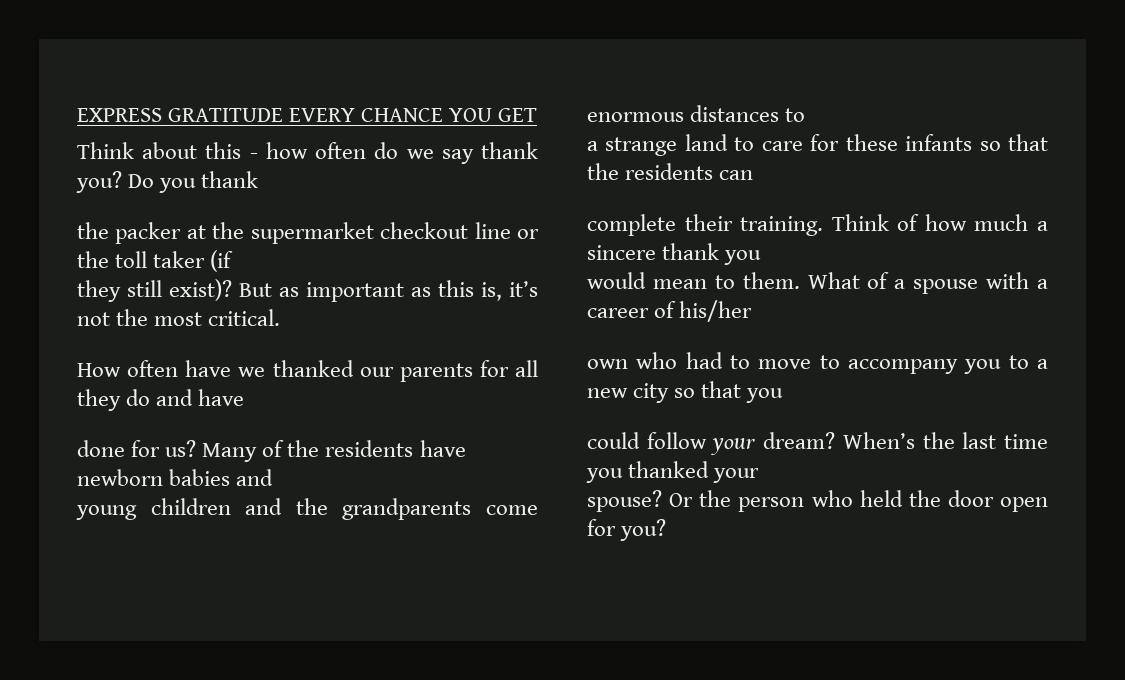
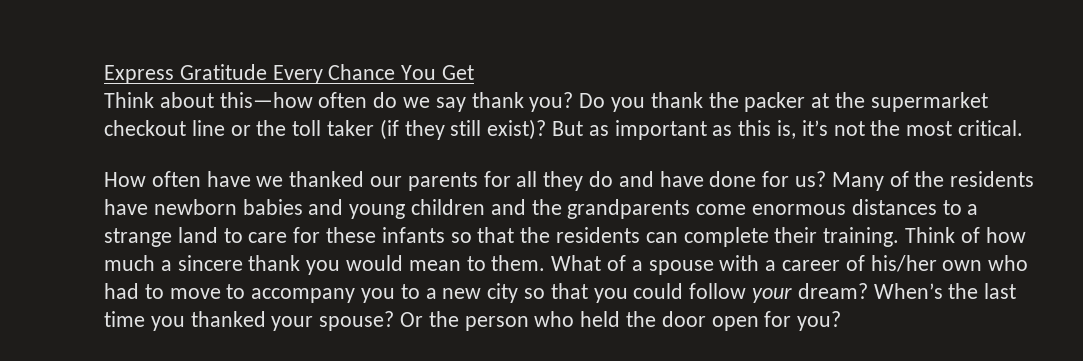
[77,108,538,122] EXPRESS GRATITUDE EVERY CHANCE YOU GET -> [104,64,475,84] Express Gratitude Every Chance You Get
[205,142,308,159] this - how -> [219,92,313,108] this—how
(259, 179) // -> (703, 100) none
(234, 261) // -> (399, 129) none
(245, 397) // -> (704, 179) none
(274, 477) // -> (344, 207) none
(806, 115) // -> (962, 207) none
(754, 175) // -> (678, 237) none
(762, 257) // -> (341, 267) none
(753, 311) // -> (937, 263) none
(784, 395) // -> (628, 295) none
(760, 475) // -> (314, 323) none

